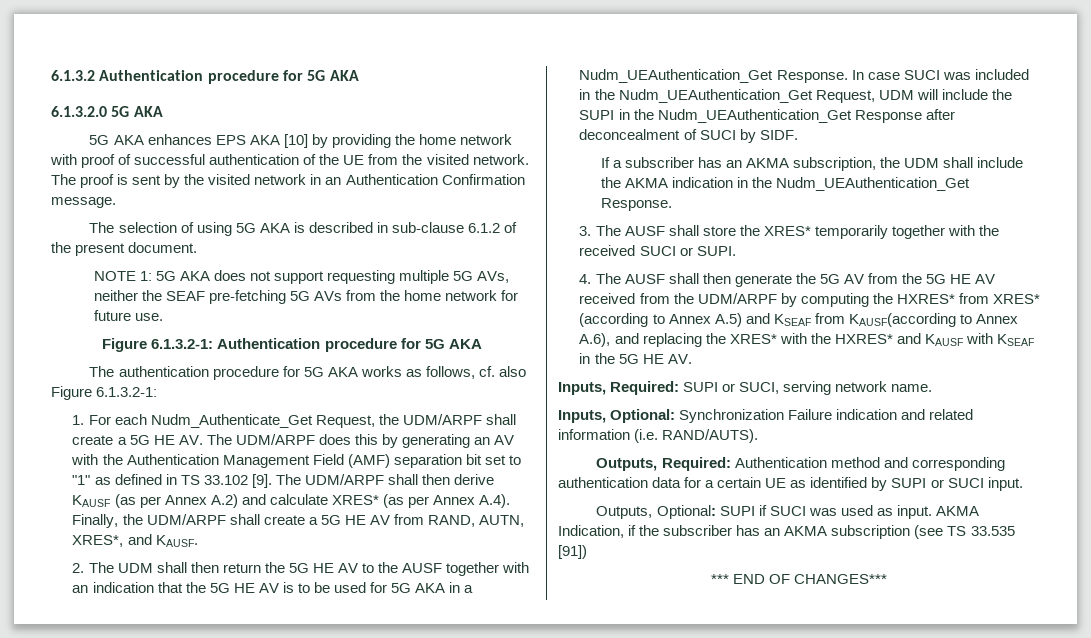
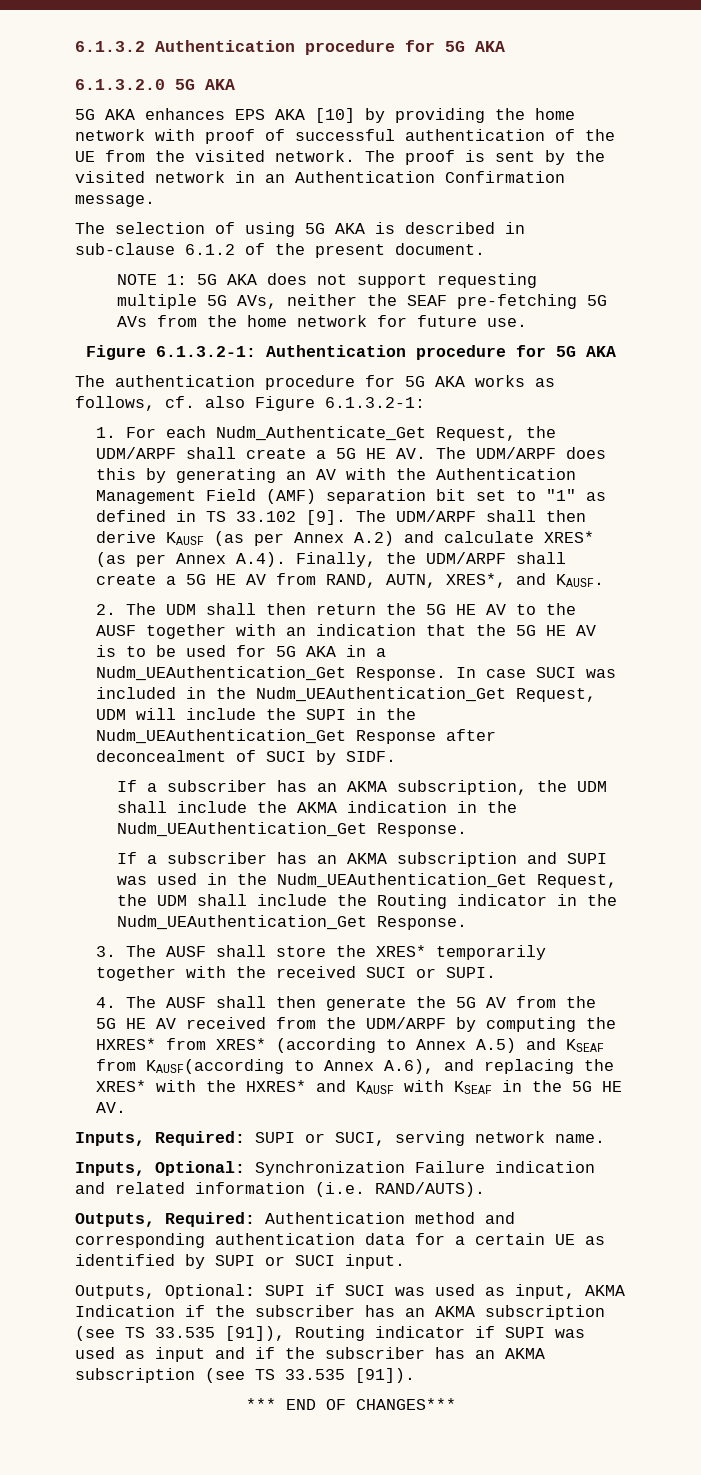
(672, 204) none -> [117,852,608,867] [117,873,618,888] [117,894,618,909] [117,915,468,930] // If a subscriber has an AKMA subscription and SUPI was used in the Nudm_UEAuthentication_Get Request, the UDM shall include the Routing indicator in the Nudm_UEAuthentication_Get Response.
[896,505,979,519] [558,525,624,538] input. AKMA Indication, -> [515,1284,625,1299] [75,1305,175,1317] input, AKMA Indication
[558,545,587,559] [91]) -> [225,1326,585,1341] [75,1347,545,1362] [75,1368,415,1383] [91]), Routing indicator if SUPI was used as input and if the subscriber has an AKMA subscription (see TS 33.535 [91]).

